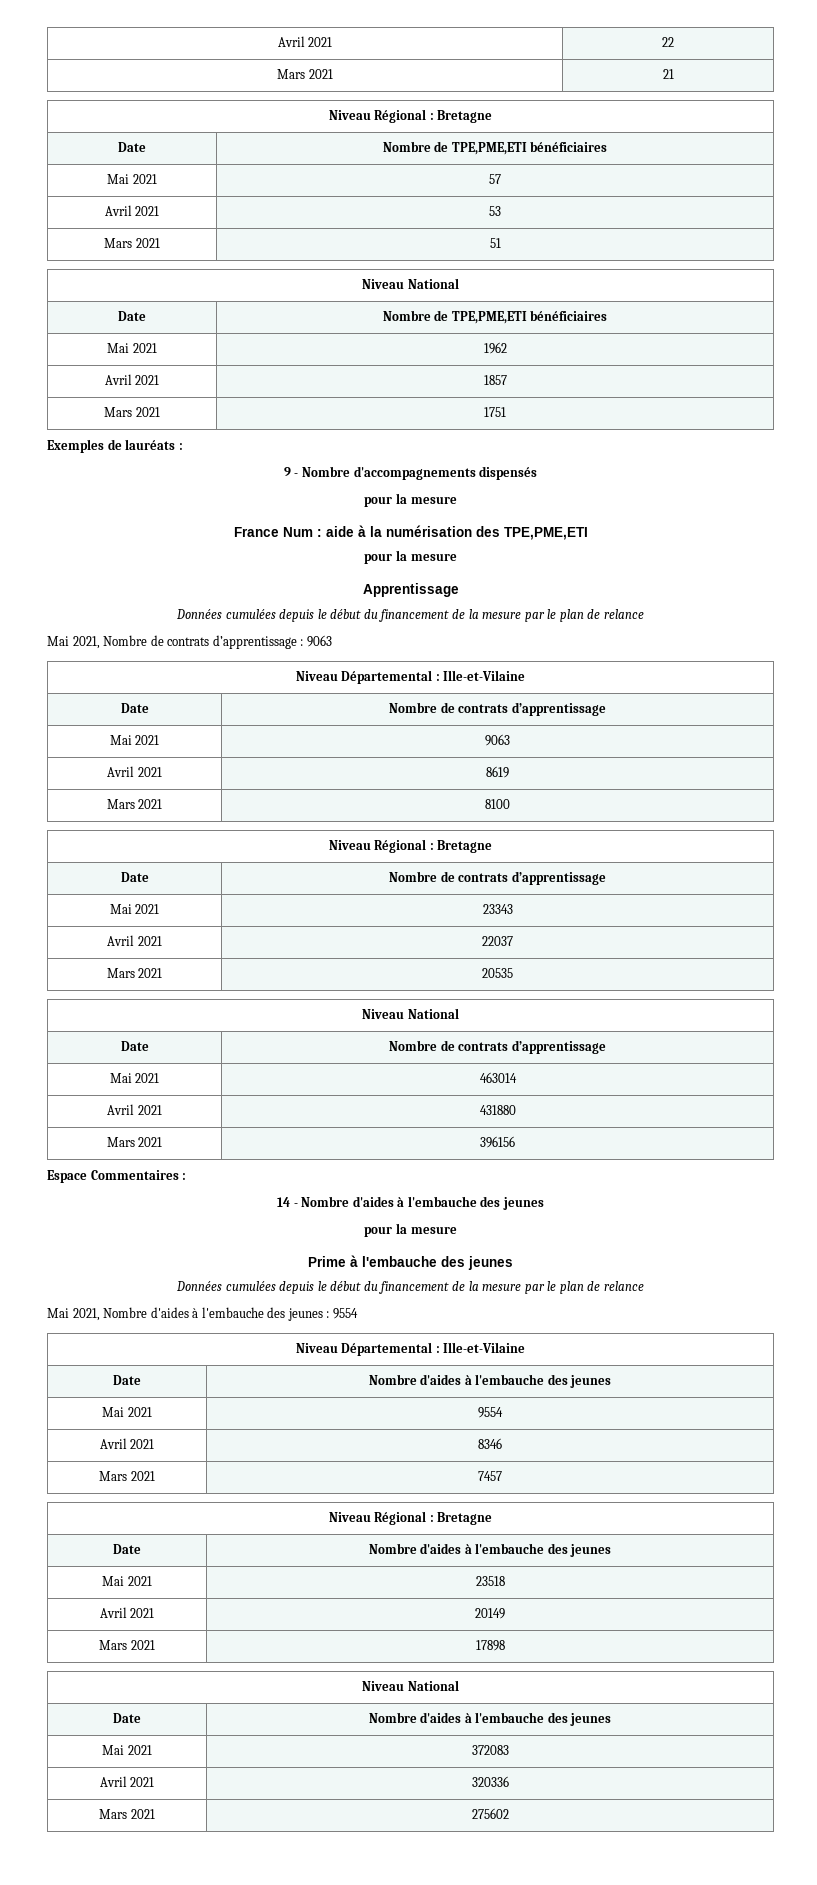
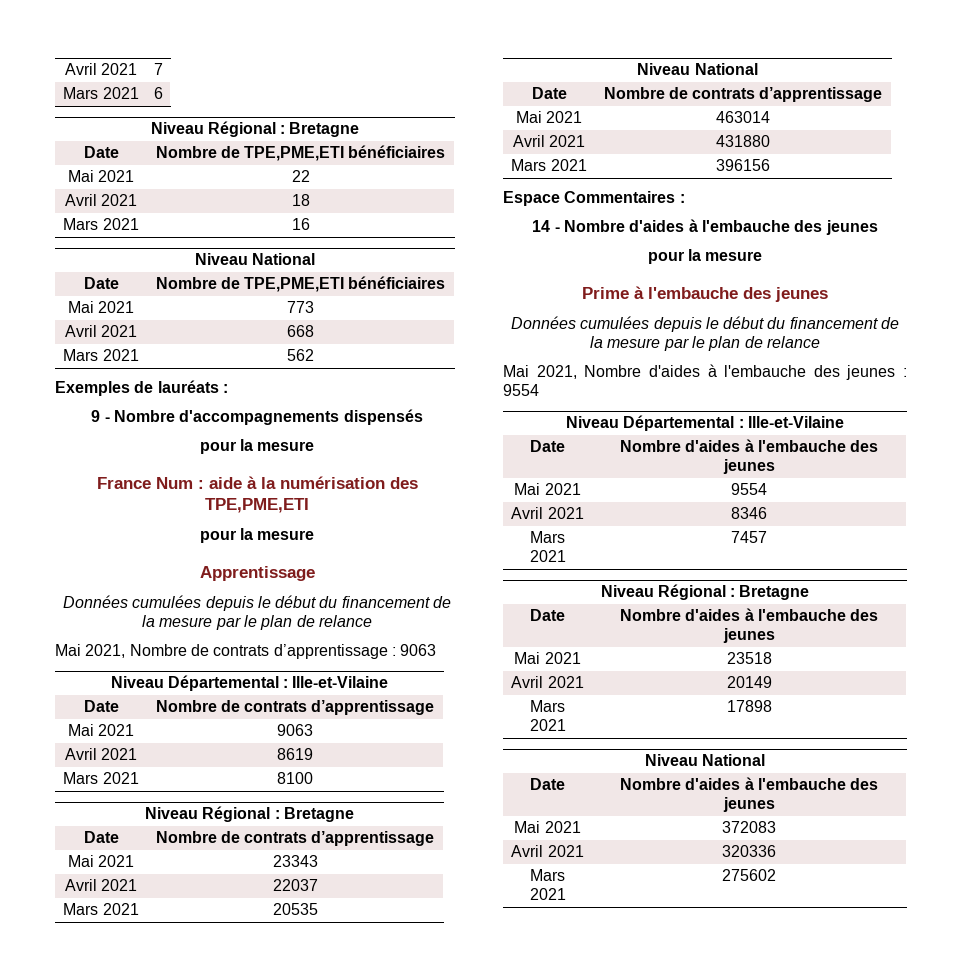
[277,36,333,47] [662,37,674,47] [277,69,333,79] [662,69,674,79] Avril 2021 | 22 // Mars 2021 | 21 -> [64,63,138,75] [154,63,163,75] [63,87,139,99] [154,87,163,99] Avril 2021 | 7 // Mars 2021 | 6
[489,174,501,184] [104,205,160,216] [489,206,501,216] [104,238,160,248] [489,238,501,248] 57 // Avril 2021 | 53 // Mars 2021 | 51 -> [291,170,310,182] [64,194,138,206] [291,194,310,206] [63,218,139,230] [291,218,310,230] 22 // Avril 2021 | 18 // Mars 2021 | 16
[483,342,507,354] [104,374,160,385] [483,375,507,385] [104,407,160,417] [484,407,506,417] 1962 // Avril 2021 | 1857 // Mars 2021 | 1751 -> [287,301,314,313] [64,325,138,337] [287,325,314,337] [63,349,139,361] [287,349,314,361] 773 // Avril 2021 | 668 // Mars 2021 | 562

